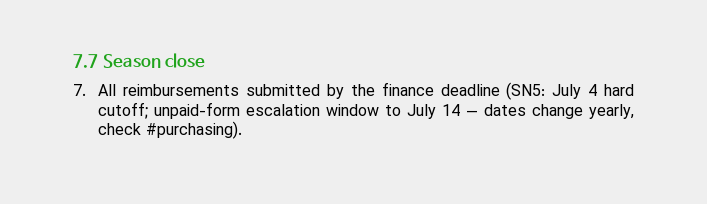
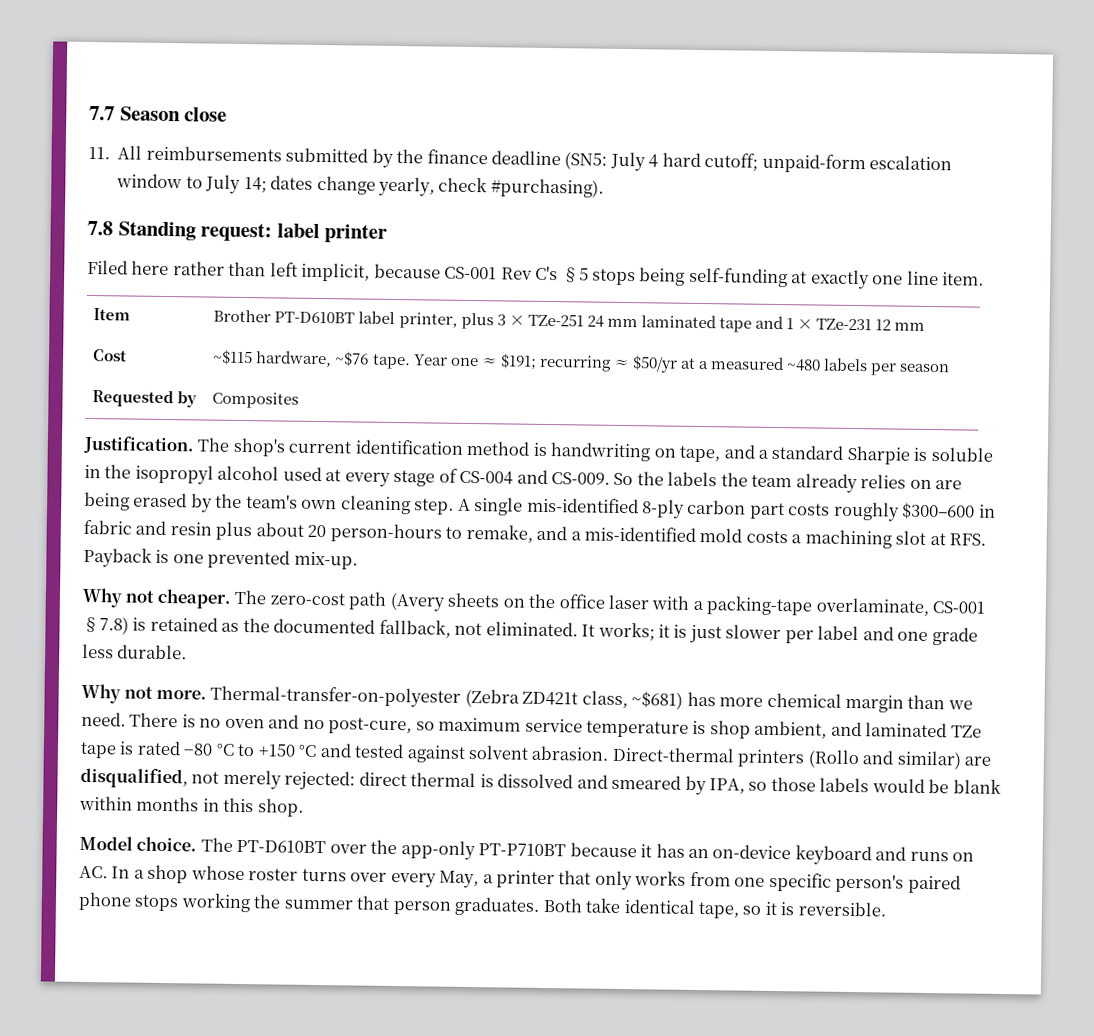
[73,84,86,96] 7. -> [88,146,110,160] 11.
[442,104,479,116] 14 — -> [243,176,267,194] 14;
(242, 130) none -> [87,220,388,243] [87,259,985,290] [93,308,131,321] [213,309,926,333] [93,349,128,362] [212,349,951,376] [92,390,198,408] [212,391,300,409] [83,435,993,465] [84,464,963,494] [84,491,996,522] [83,519,987,549] [83,547,358,570] [82,587,986,617] [82,615,978,646] [82,643,188,660] [81,683,973,713] [81,711,982,739] [80,740,992,770] [80,767,1001,796] [79,795,304,817] [79,835,975,866] [79,864,961,894] [78,891,886,919] // 7.8 Standing request: label printer // Filed here rather than left implicit, because CS-001 Rev C's §5 stops being self-funding at exactly one line item. // Item | Brother PT-D610BT label printer, plus 3 × TZe-251 24 mm laminated tape and 1 × TZe-231 12 mm // Cost | ~$115 hardware, ~$76 tape. Year one ≈ $191; recurring ≈ $50/yr at a measured ~480 labels per season // Requested by | Composites // Justification. The shop's current identification method is handwriting on tape, and a standard Sharpie is soluble in the isopropyl alcohol used at every stage of CS-004 and CS-009. So the labels the team already relies on are being erased by the team's own cleaning step. A single mis-identified 8-ply carbon part costs roughly $300–600 in fabric and resin plus about 20 person-hours to remake, and a mis-identified mold costs a machining slot at RFS. Payback is one prevented mix-up. // Why not cheaper. The zero-cost path (Avery sheets on the office laser with a packing-tape overlaminate, CS-001 §7.8) is retained as the documented fallback, not eliminated. It works; it is just slower per label and one grade less durable. // Why not more. Thermal-transfer-on-polyester (Zebra ZD421t class, ~$681) has more chemical margin than we need. There is no oven and no post-cure, so maximum service temperature is shop ambient, and laminated TZe tape is rated −80 °C to +150 °C and tested against solvent abrasion. Direct-thermal printers (Rollo and similar) are disqualified, not merely rejected: direct thermal is dissolved and smeared by IPA, so those labels would be blank within months in this shop. // Model choice. The PT-D610BT over the app-only PT-P710BT because it has an on-device keyboard and runs on AC. In a shop whose roster turns over every May, a printer that only works from one specific person's paired phone stops working the summer that person graduates. Both take identical tape, so it is reversible.

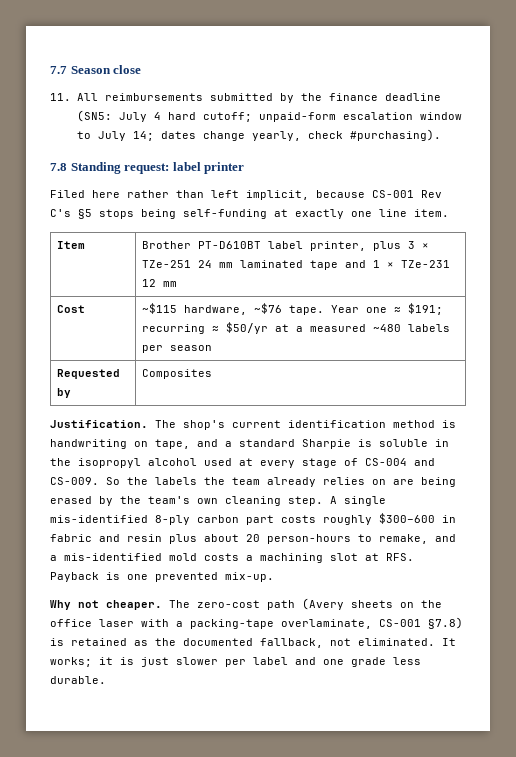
[81,683,973,713] [81,711,982,739] [80,740,992,770] [80,767,1001,796] [79,795,304,817] [79,835,975,866] [79,864,961,894] [78,891,886,919] // Why not more. Thermal-transfer-on-polyester (Zebra ZD421t class, ~$681) has more chemical margin than we need. There is no oven and no post-cure, so maximum service temperature is shop ambient, and laminated TZe tape is rated −80 °C to +150 °C and tested against solvent abrasion. Direct-thermal printers (Rollo and similar) are disqualified, not merely rejected: direct thermal is dissolved and smeared by IPA, so those labels would be blank within months in this shop. // Model choice. The PT-D610BT over the app-only PT-P710BT because it has an on-device keyboard and runs on AC. In a shop whose roster turns over every May, a printer that only works from one specific person's paired phone stops working the summer that person graduates. Both take identical tape, so it is reversible. -> (106, 680) none

